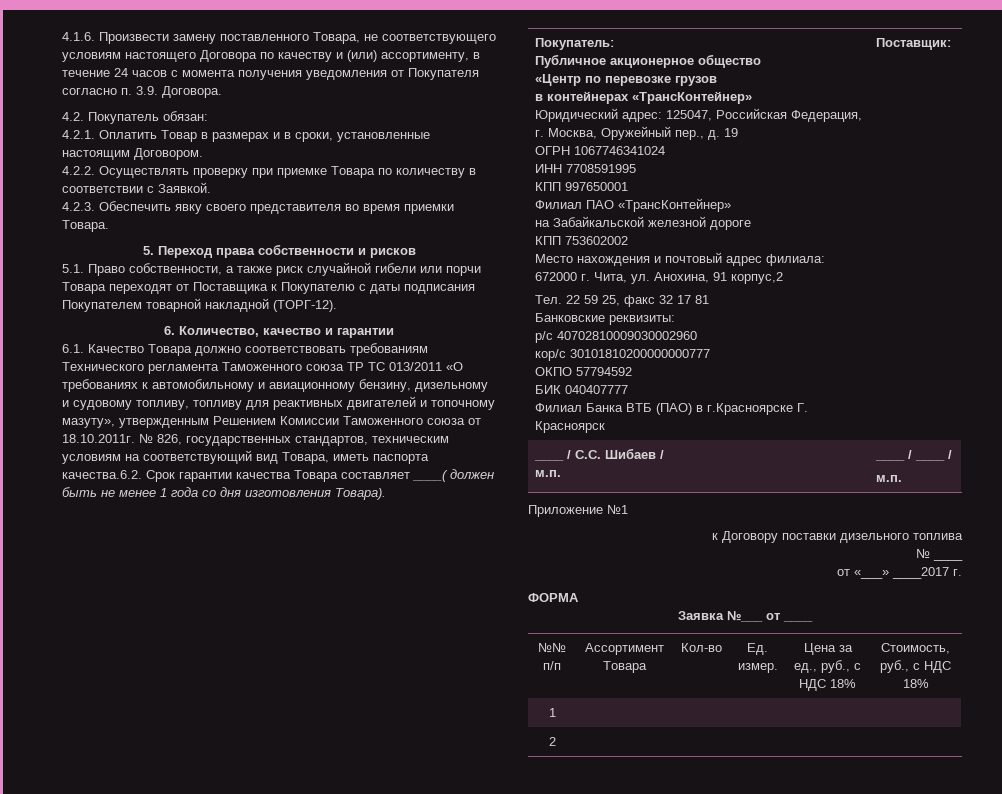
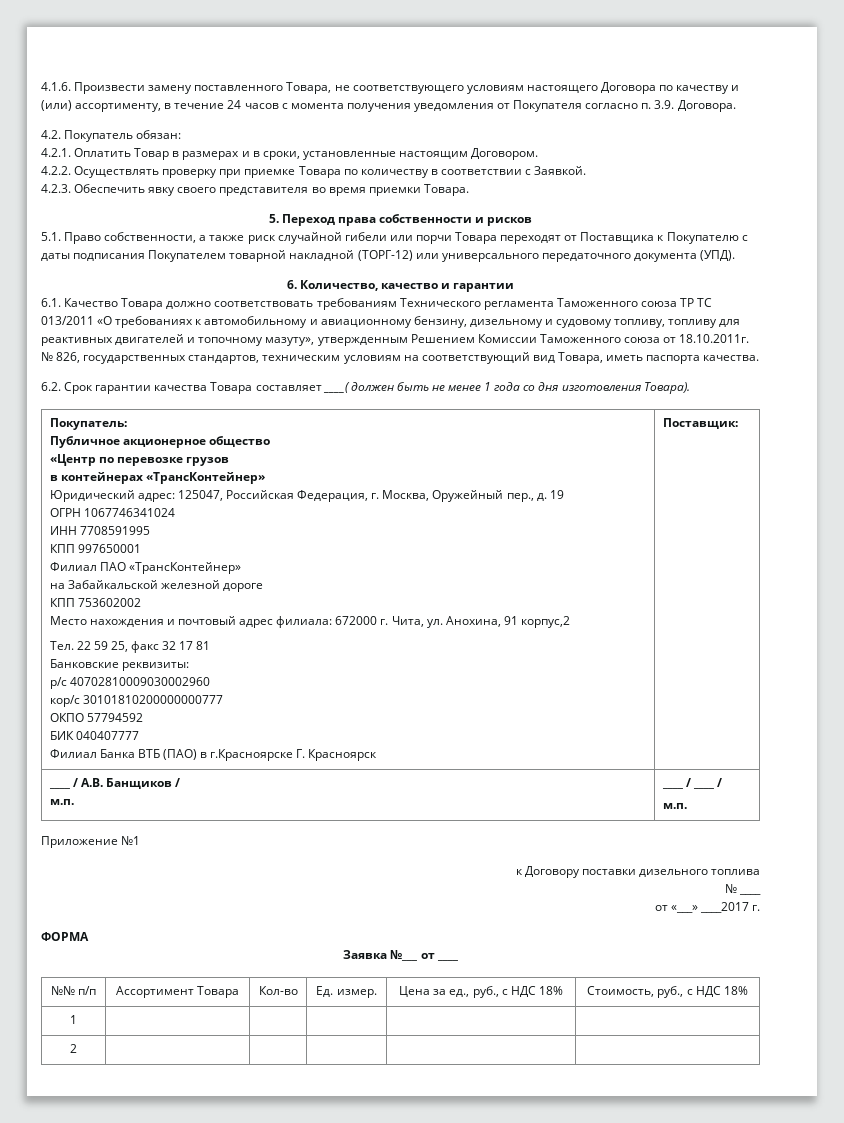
[273,300,337,312] (ТОРГ-12). -> [357,250,736,262] (ТОРГ-12) или универсального передаточного документа (УПД).
[62,470,142,479] качества.6.2. -> [703,355,760,361] [41,382,61,391] качества. // 6.2.
[574,448,656,459] С.С. Шибаев -> [80,778,173,789] А.В. Банщиков

